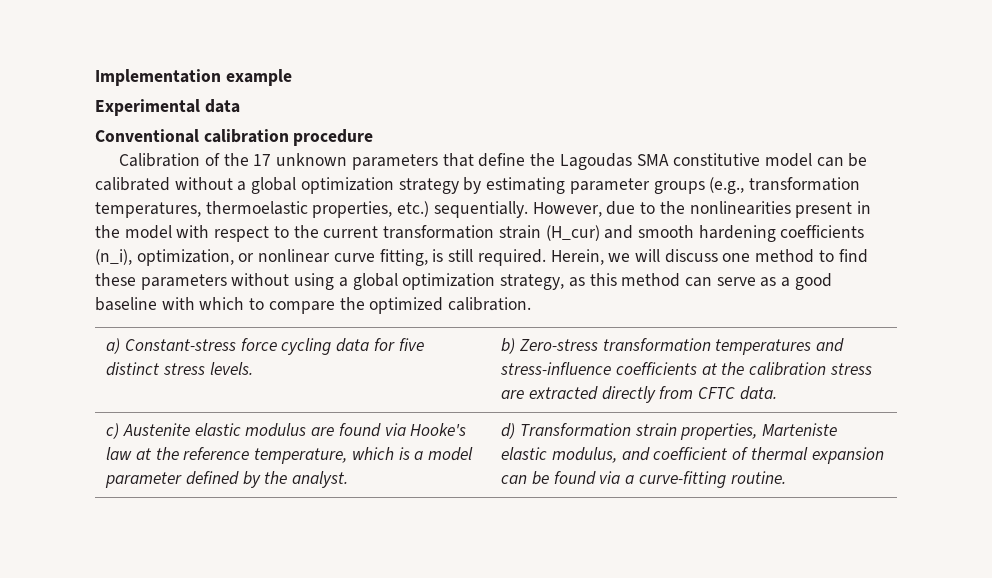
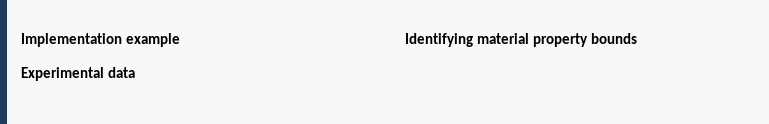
[95,129,374,146] [119,153,868,170] [95,177,860,194] [95,201,871,218] [95,225,865,242] [95,249,868,266] [95,273,832,290] [95,297,532,314] [106,338,424,355] [106,362,253,376] [501,338,845,355] [500,362,872,376] [501,386,777,403] [106,423,467,439] [106,447,474,464] [105,471,349,488] [501,423,838,440] [501,447,884,464] [501,471,786,488] Conventional calibration procedure // Calibration of the 17 unknown parameters that define the Lagoudas SMA constitutive model can be calibrated without a global optimization strategy by estimating parameter groups (e.g., transformation temperatures, thermoelastic properties, etc.) sequentially. However, due to the nonlinearities present in the model with respect to the current transformation strain (H_cur) and smooth hardening coefficients (n_i), optimization, or nonlinear curve fitting, is still required. Herein, we will discuss one method to find these parameters without using a global optimization strategy, as this method can serve as a good baseline with which to compare the optimized calibration. // a) Constant-stress force cycling data for five distinct stress levels. | b) Zero-stress transformation temperatures and stress-influence coefficients at the calibration stress are extracted directly from CFTC data. // c) Austenite elastic modulus are found via Hooke's law at the reference temperature, which is a model parameter defined by the analyst. | d) Transformation strain properties, Marteniste elastic modulus, and coefficient of thermal expansion can be found via a curve-fitting routine. -> [405,33,637,47] Identifying material property bounds

